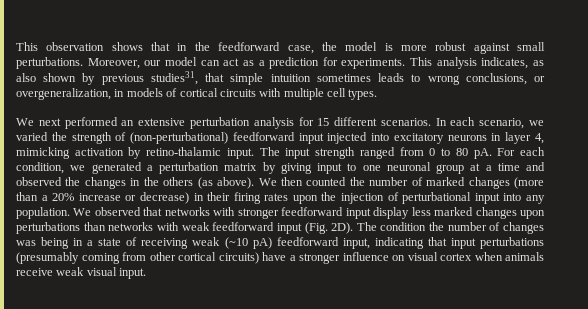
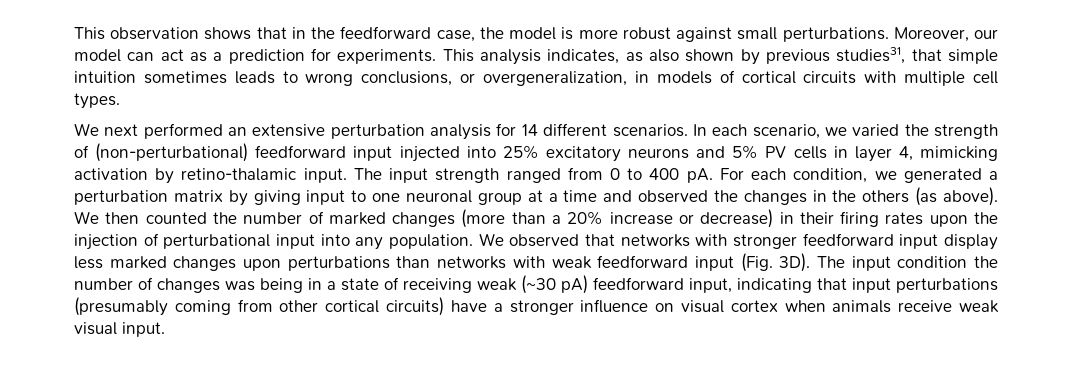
[317,118,330,126] 15 -> [521,124,538,136] 14
(390, 137) none -> [502,145,539,159] 25%
(487, 138) none -> [696,145,827,159] and 5% PV cells
[455,148,468,156] 80 -> [649,168,680,180] 400
[331,222,377,234] 2D). The -> [779,253,891,272] 3D). The input
[224,237,248,249] (~10 -> [521,275,556,294] (~30

